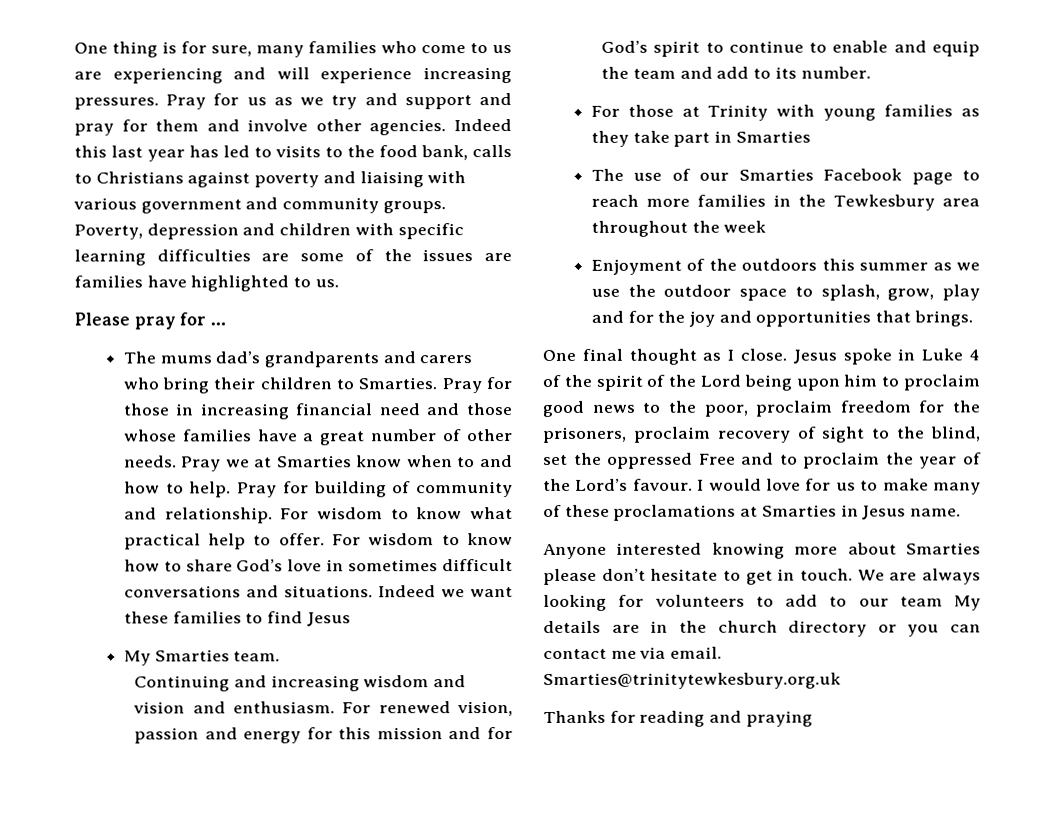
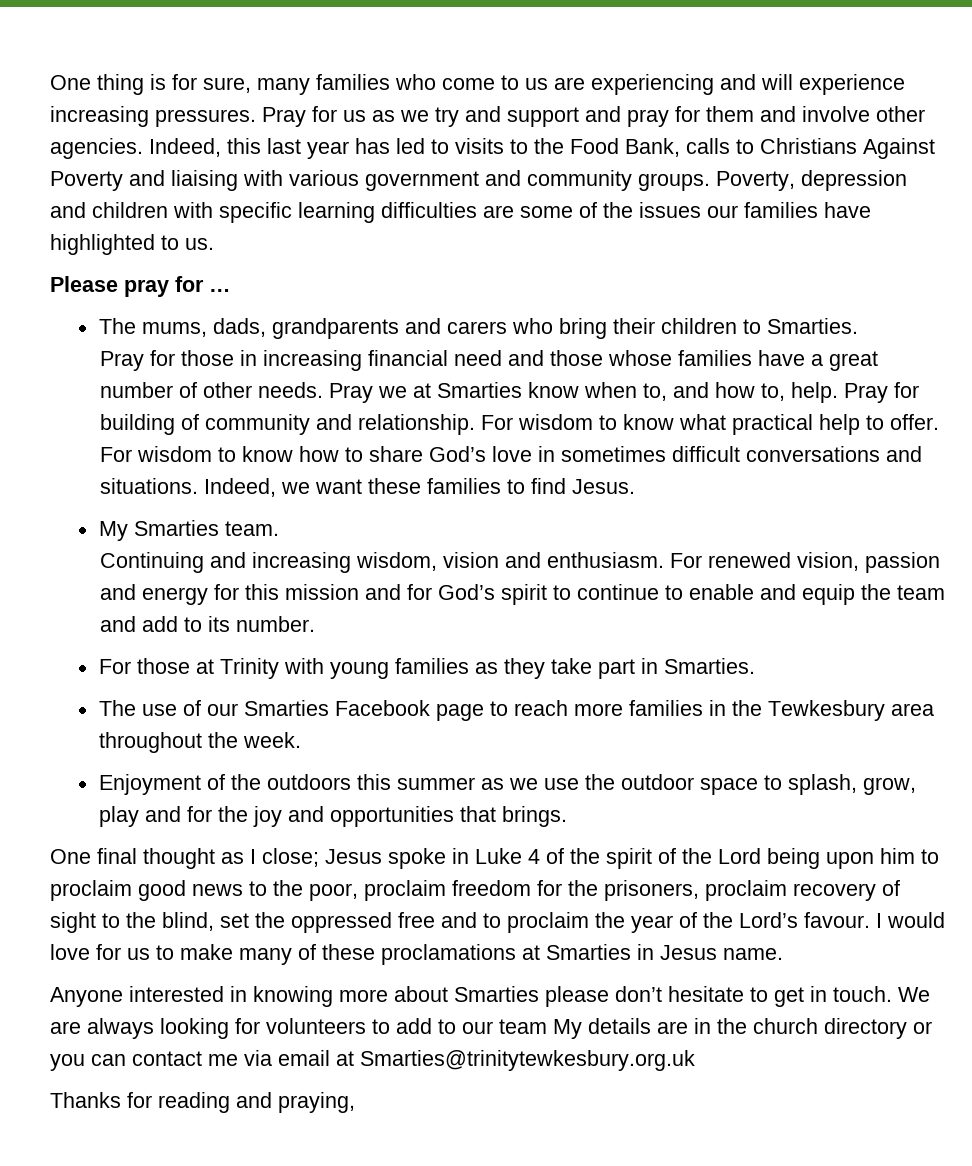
[454,119,512,132] Indeed -> [149,138,221,157] Indeed,
[379,145,468,161] food bank, -> [570,138,680,157] Food Bank,
[187,171,320,188] against poverty -> [863,138,935,159] [50,171,123,191] Against Poverty
[484,253,513,262] are -> [707,205,738,218] our
[159,351,261,364] mums dad’s -> [141,318,266,337] mums, dads,
(438, 383) none -> (858, 326) //
[457,457,476,468] to -> [643,383,668,401] to,
[165,483,184,494] to -> [761,383,786,401] to,
[377,585,436,598] Indeed -> [204,478,277,497] Indeed,
[306,612,351,627] Jesus -> [572,479,636,494] Jesus.
[363,675,467,688] wisdom and -> [356,552,438,571] wisdom,
[735,130,811,143] Smarties -> [663,658,755,674] Smarties.
[723,220,767,233] week -> [242,732,301,748] week.
[740,348,787,361] close. -> [262,848,319,867] close;
[698,453,736,465] Free -> [398,912,435,928] free
(703, 548) none -> [230,986,247,1002] in
[670,646,723,659] email. -> [278,1050,354,1066] email at
[745,710,813,727] praying -> [278,1092,355,1113] praying,

